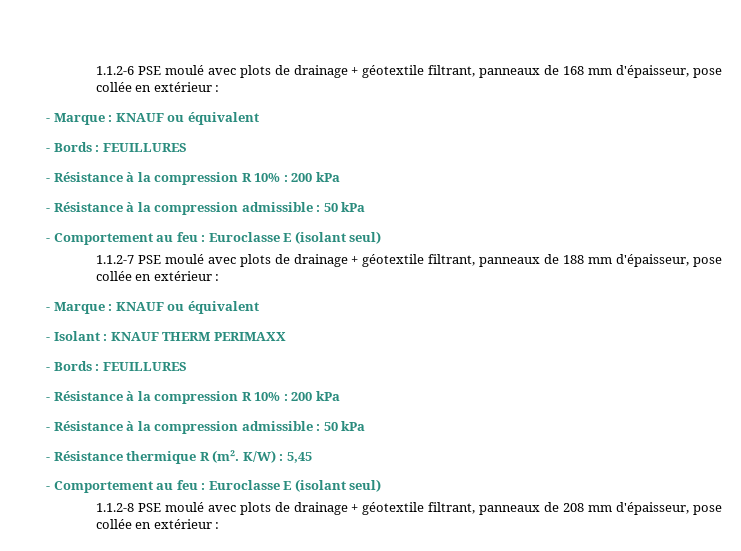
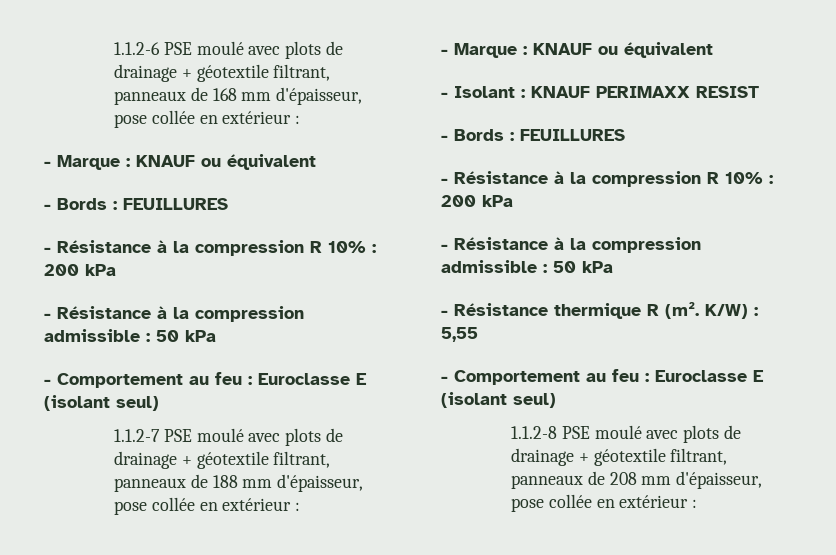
[162,332,212,341] THERM -> (590, 92) none
(286, 336) none -> [696,86,759,98] RESIST
[286,452,312,463] 5,45 -> [441,327,478,342] 5,55

